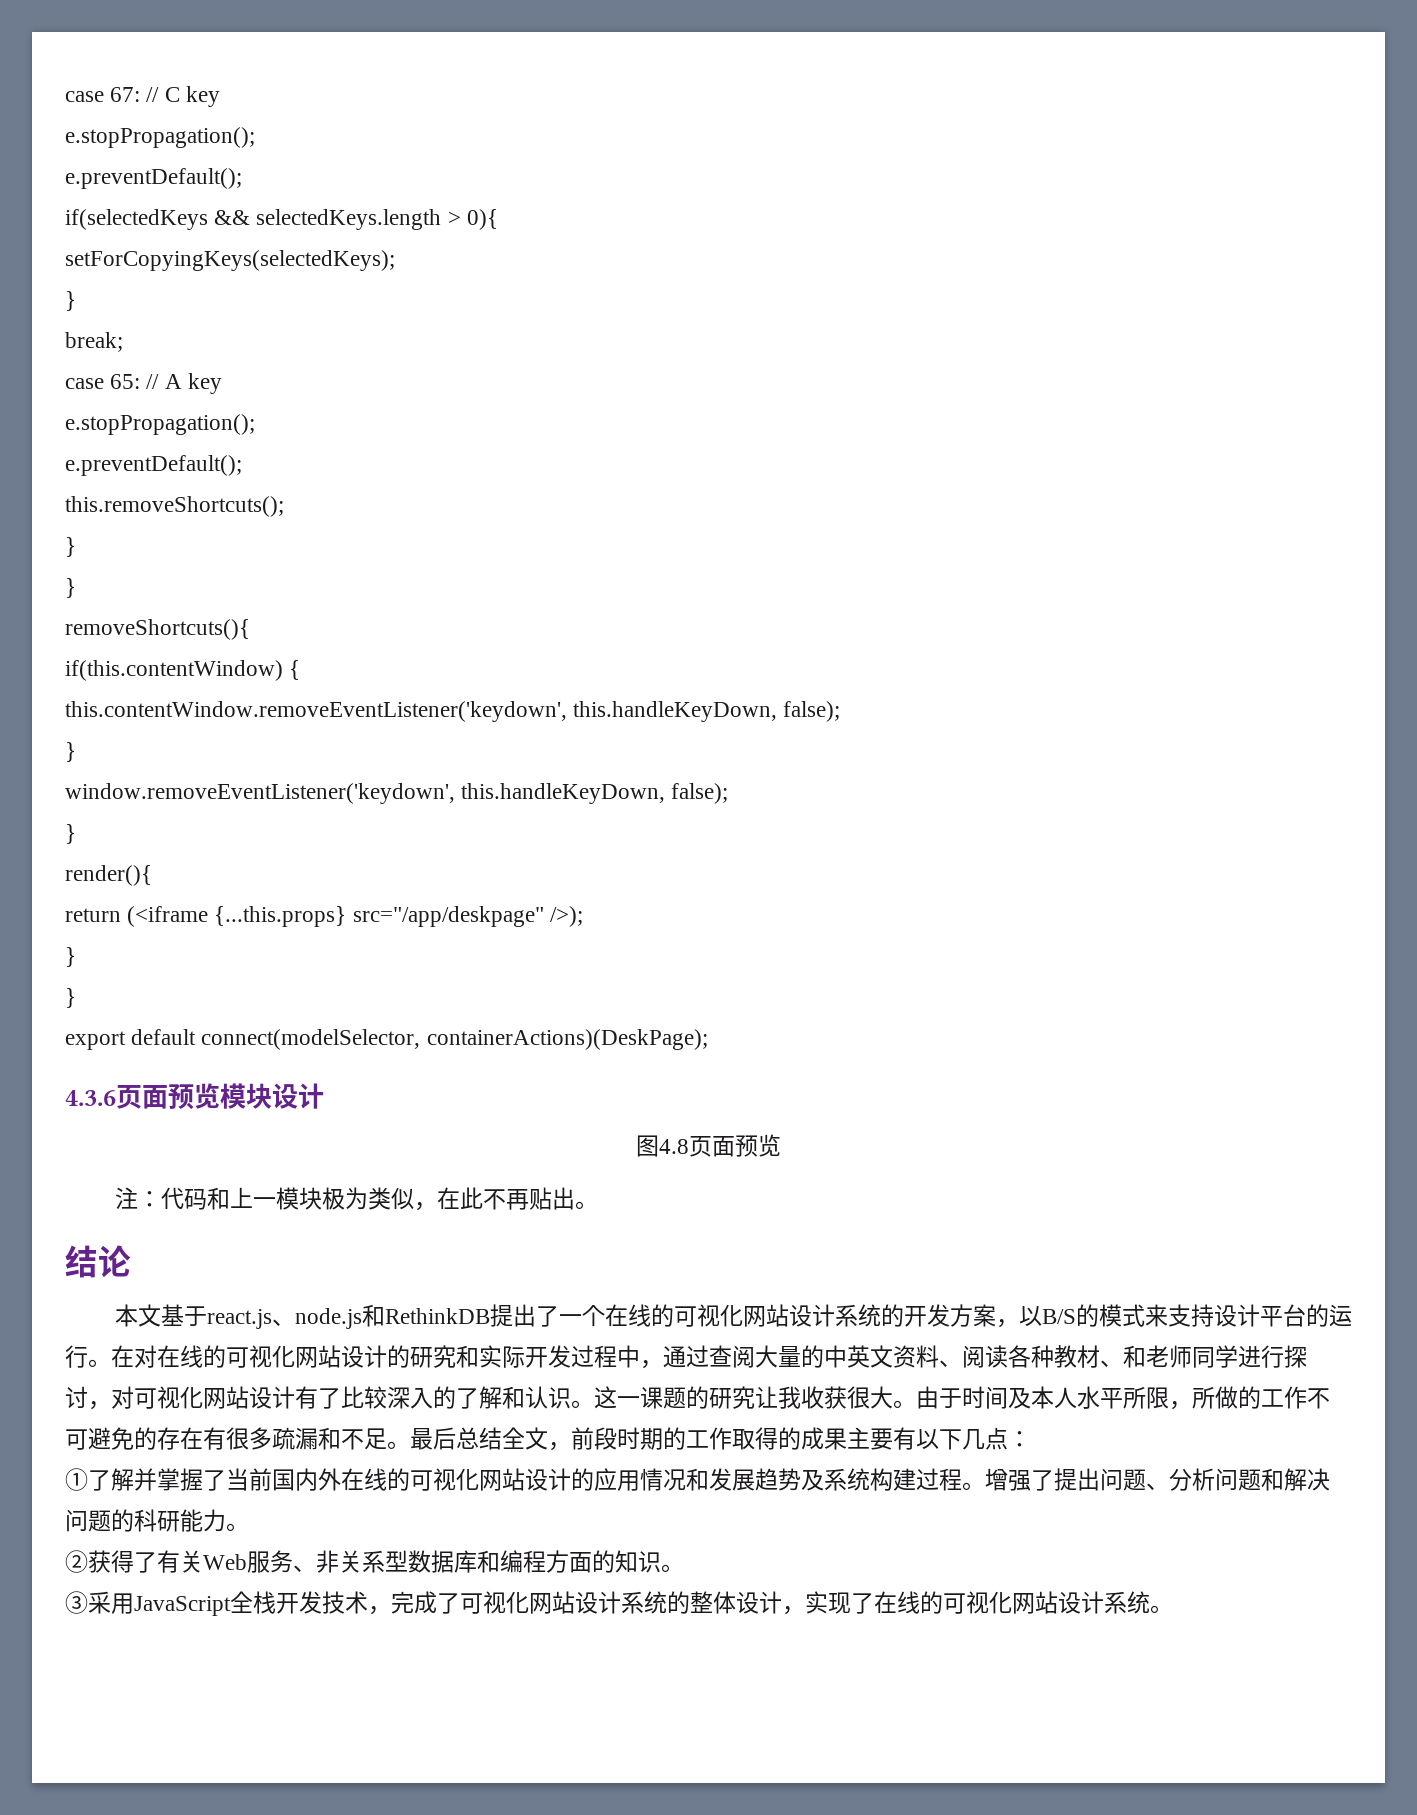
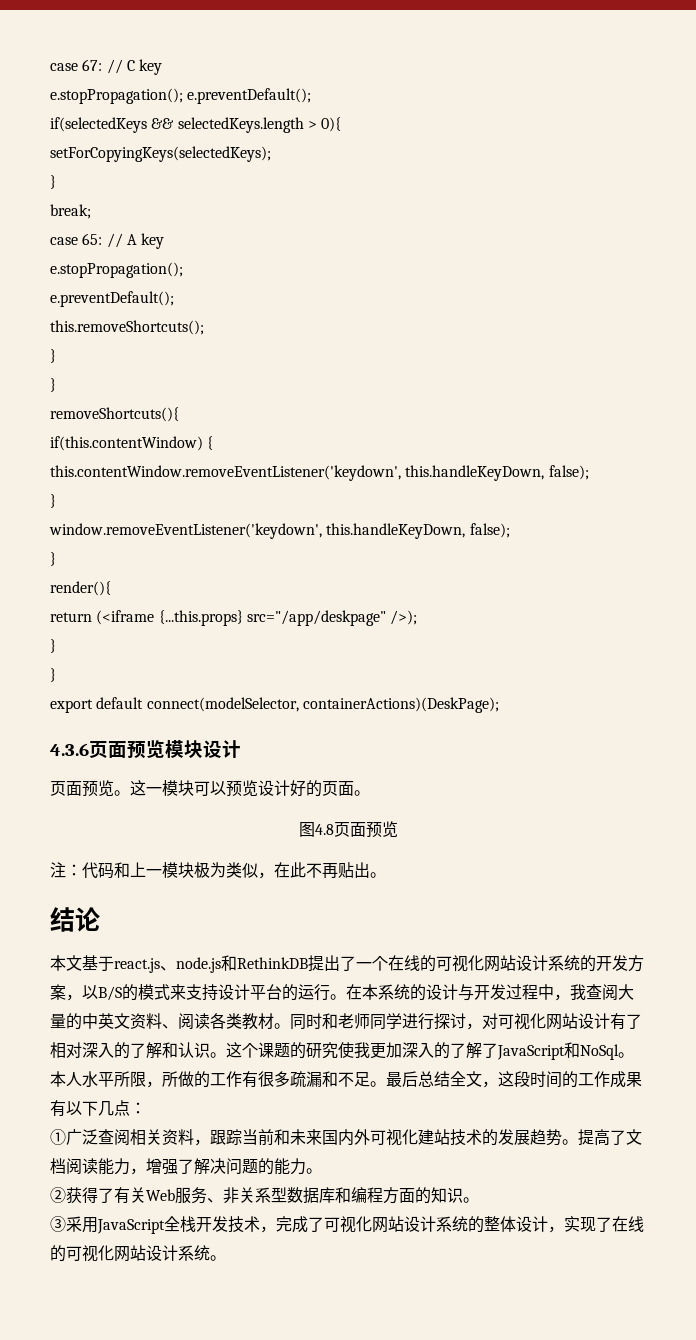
(255, 137) // -> (183, 96) none
(324, 1096) none -> [50,780,370,797] // 页面预览。这一模块可以预览设计好的页面。
[134,1345,525,1368] 对在线的可视化网站设计的研究和实际 -> [362,984,474,1001] 本系统的设计与
[663,1345,709,1368] 通过 -> [570,984,586,1000] 我
[1031,1345,1123,1368] 种教材、 -> [226,1013,322,1030] 类教材。同时
[341,1386,387,1409] 比较 -> [50,1042,82,1058] 相对
[617,1396,640,1406] 一 -> [242,1043,258,1058] 个
[755,1386,1031,1409] 让我收获很大。由于时间及 -> [338,1042,634,1060] 使我更加深入的了解了JavaScript和NoSql。
[1307,1388,1330,1409] [65,1427,203,1450] 不可避免的存在 -> (242, 1079) none
[571,1427,1031,1450] [65,1468,1284,1491] 前段时期的工作取得的成果主要有以下几点： // ①了解并掌握了当前国内外在线的可视化网站设计的应用情况和发展趋势及系统构建过程。增强了提出问题、分析问题和 -> [498,1071,642,1088] [50,1100,146,1117] [50,1129,642,1146] [50,1158,194,1175] 这段时间的工作成果有以下几点： // ①广泛查阅相关资料，跟踪当前和未来国内外可视化建站技术的发展趋势。提高了文档阅读能力，增强了
[134,1509,180,1532] 科研 -> (274, 1166) none

